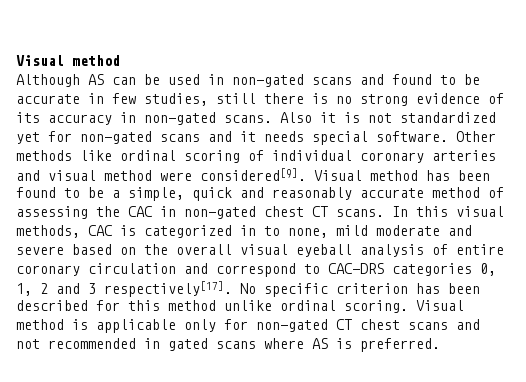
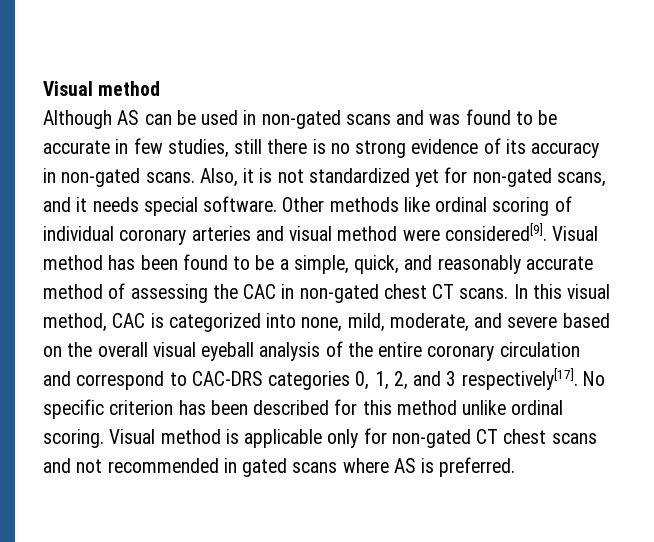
(384, 79) none -> [429,114,461,125] was
[280,112,312,123] Also -> [199,168,238,187] Also,
[160,134,200,142] scans -> [556,172,606,187] scans,
[192,187,232,201] quick -> [354,255,400,274] quick,
[16,225,80,238] methods, -> [43,313,107,332] method,
[240,225,440,238] in to none, mild moderate -> [266,313,469,332] into none, mild, moderate,
(448, 249) none -> [347,342,373,357] the
[40,283,48,294] 2 -> [393,371,408,390] 2,

